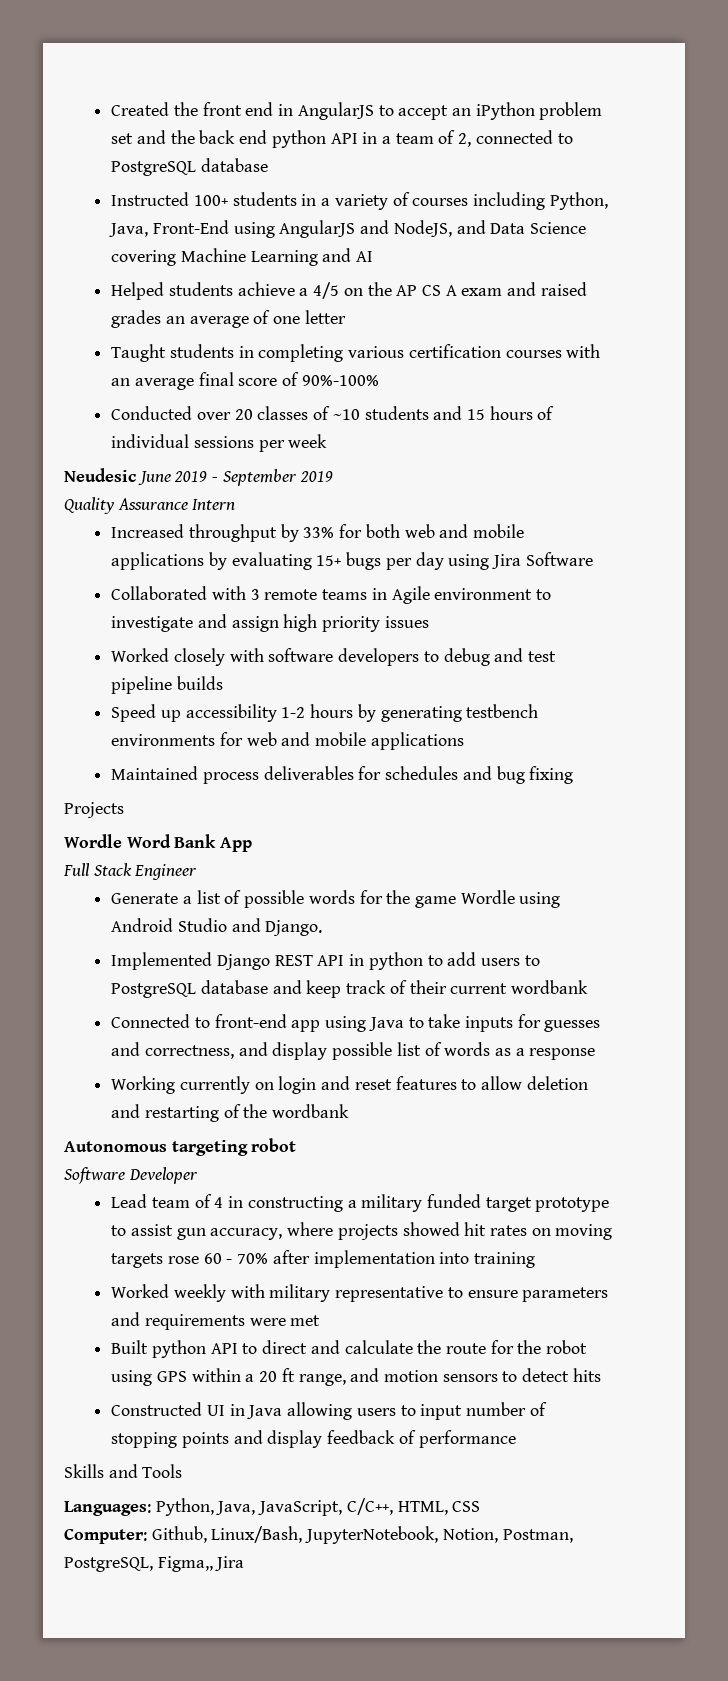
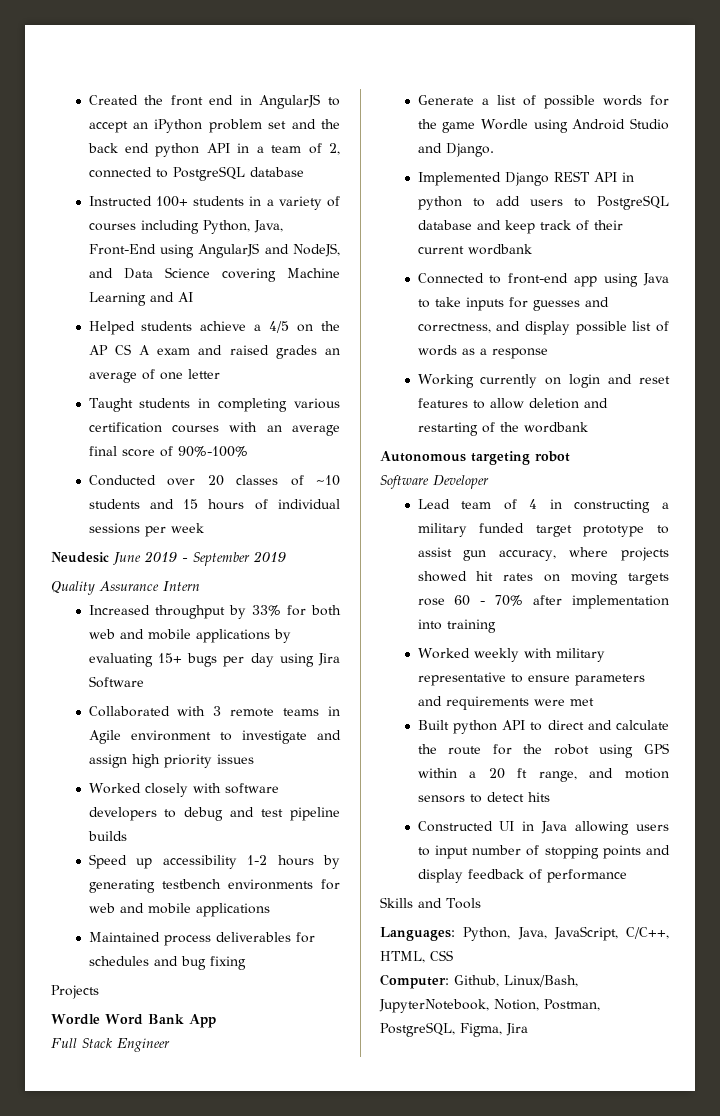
[157,1556,213,1572] Figma,, -> [460,1023,502,1037] Figma,

